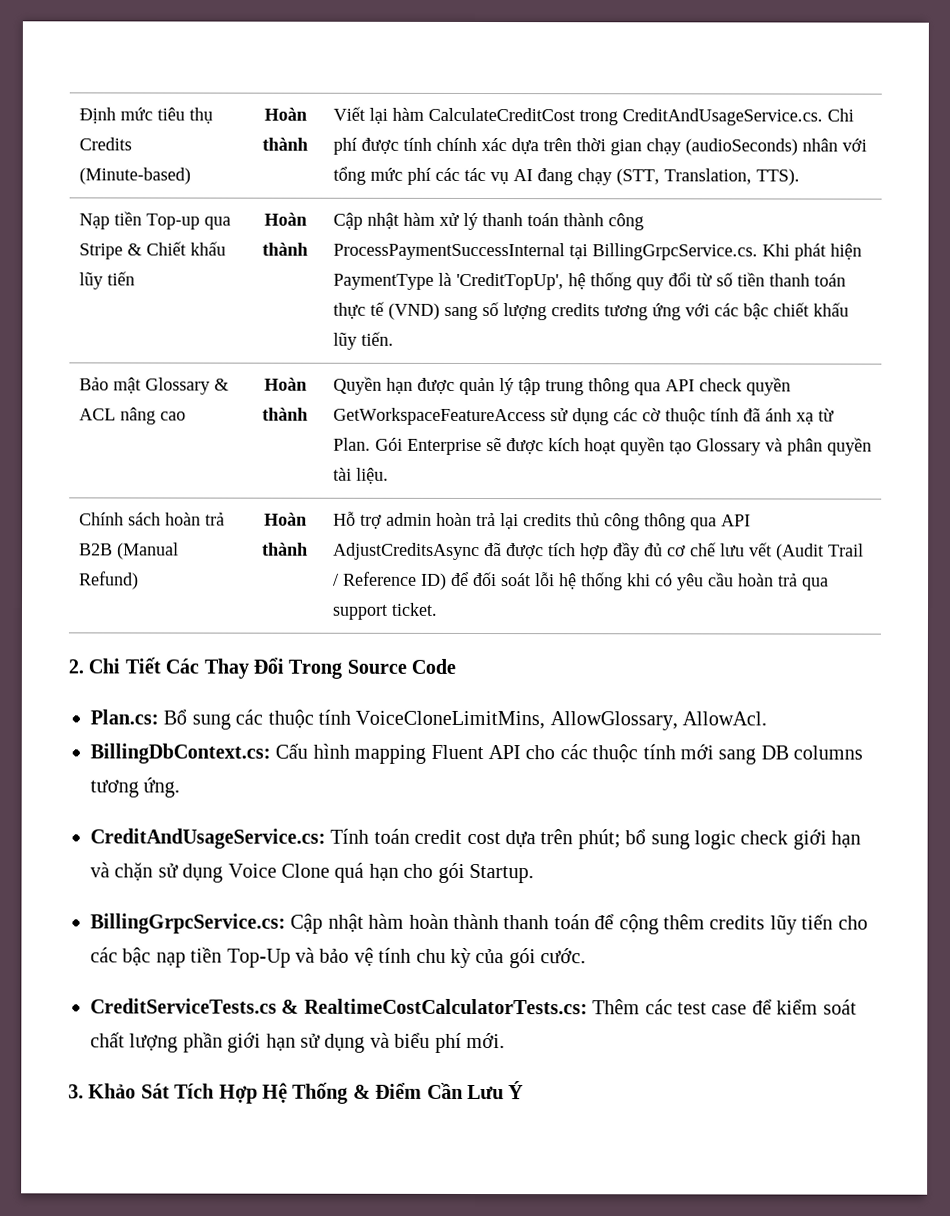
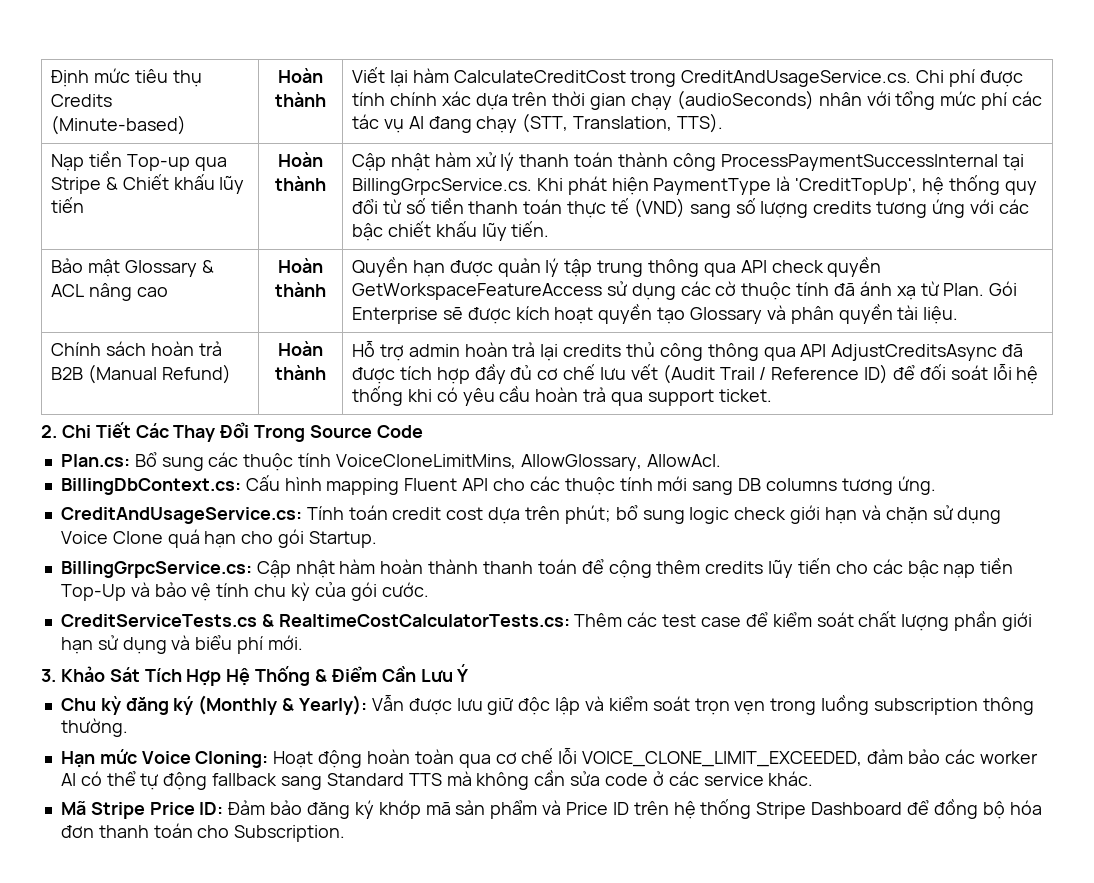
(525, 1090) none -> [60,694,1034,715] [60,718,128,737] [60,747,1038,768] [60,770,814,790] [60,799,1042,819] [60,823,346,842] // Chu kỳ đăng ký (Monthly & Yearly): Vẫn được lưu giữ độc lập và kiểm soát trọn vẹn trong luồng subscription thông thường. // Hạn mức Voice Cloning: Hoạt động hoàn toàn qua cơ chế lỗi VOICE_CLONE_LIMIT_EXCEEDED, đảm bảo các worker AI có thể tự động fallback sang Standard TTS mà không cần sửa code ở các service khác. // Mã Stripe Price ID: Đảm bảo đăng ký khớp mã sản phẩm và Price ID trên hệ thống Stripe Dashboard để đồng bộ hóa đơn thanh toán cho Subscription.

